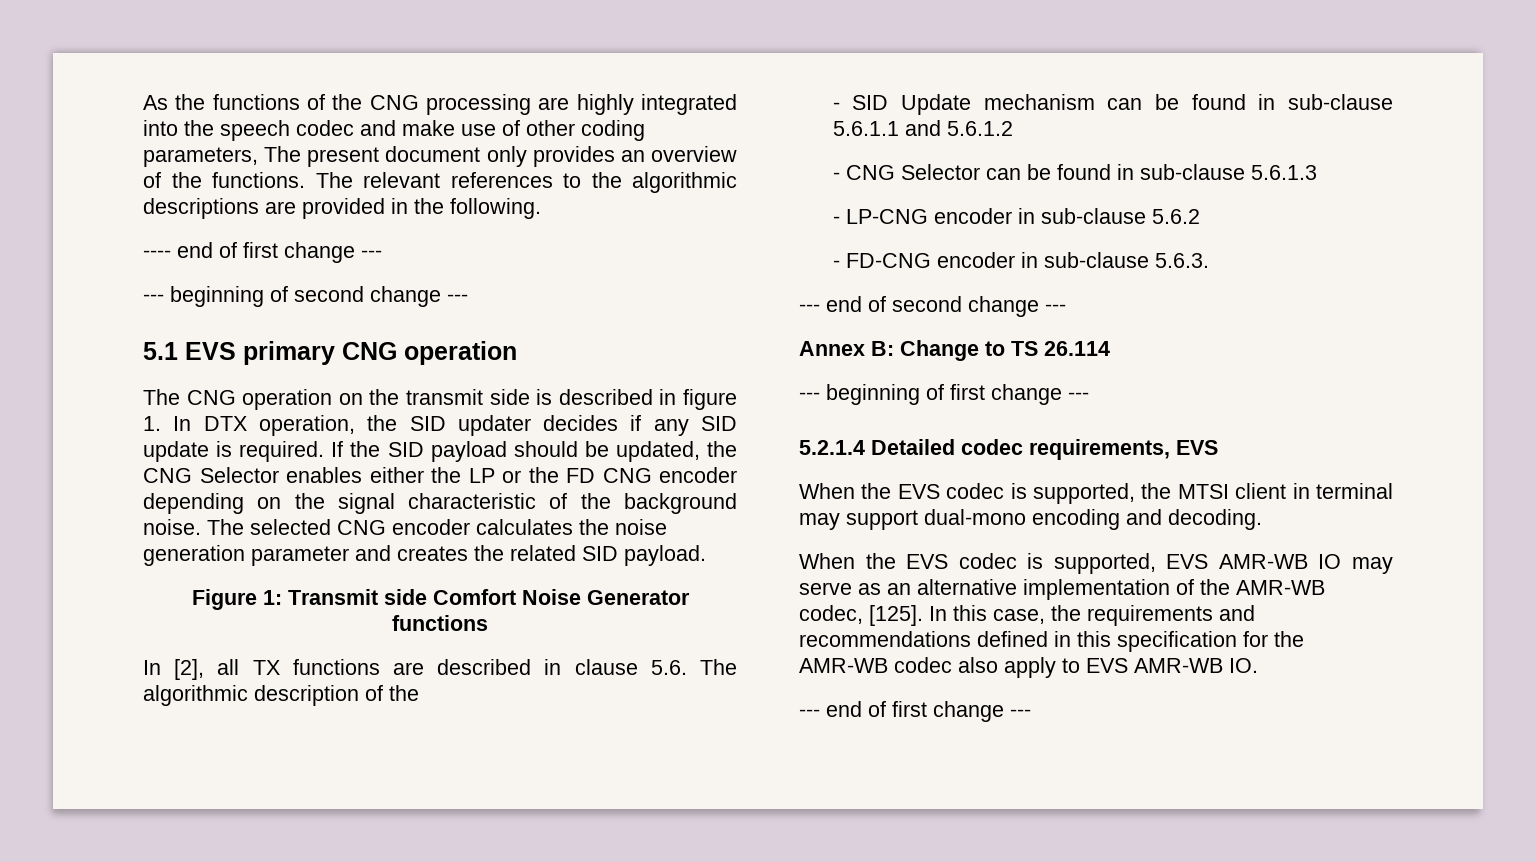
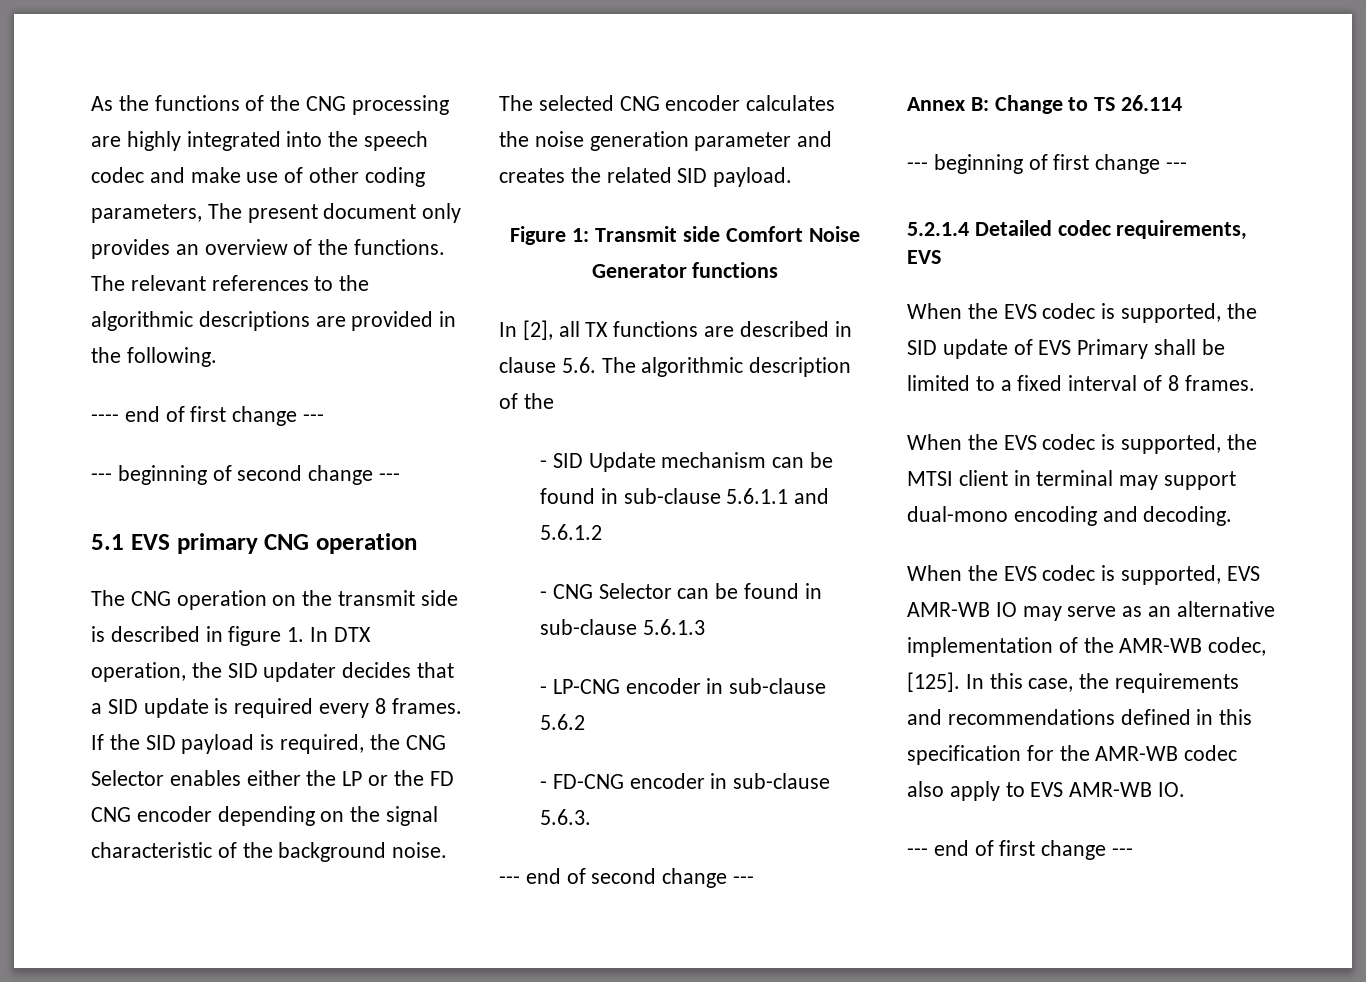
[630,415,689,436] if any -> [417,662,455,678] [91,703,102,714] that a
[239,441,325,462] required. -> [234,698,462,718] required every 8 frames.
[513,441,700,462] should be updated, -> [260,734,365,754] is required,
(1218, 447) none -> [907,303,1257,323] [907,339,1225,359] [907,375,1255,391] // When the EVS codec is supported, the SID update of EVS Primary shall be limited to a fixed interval of 8 frames.

